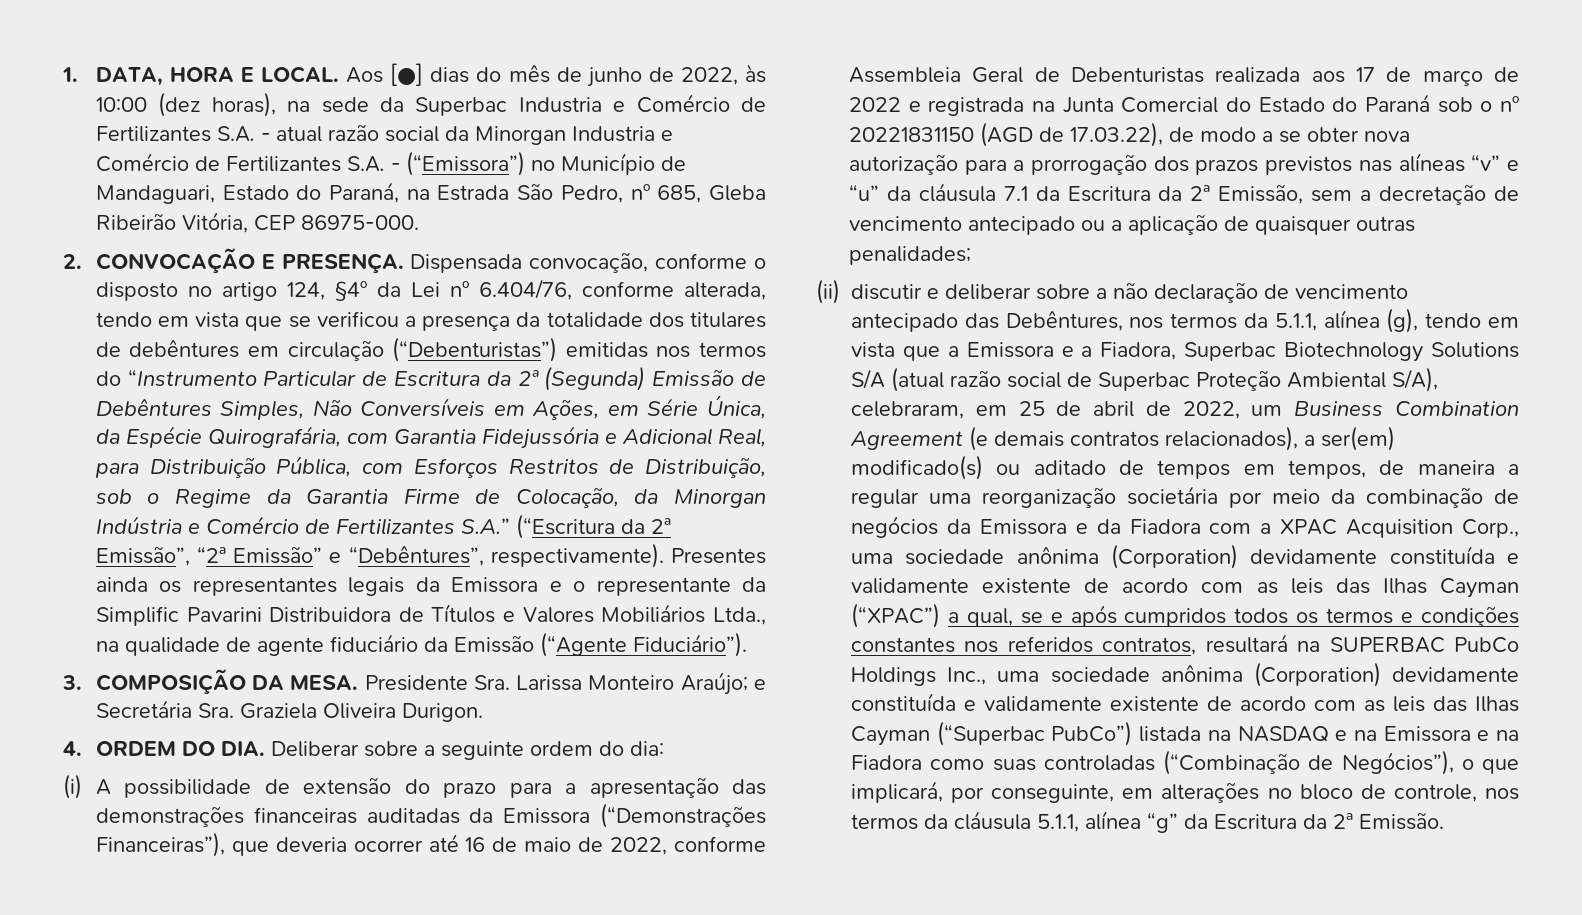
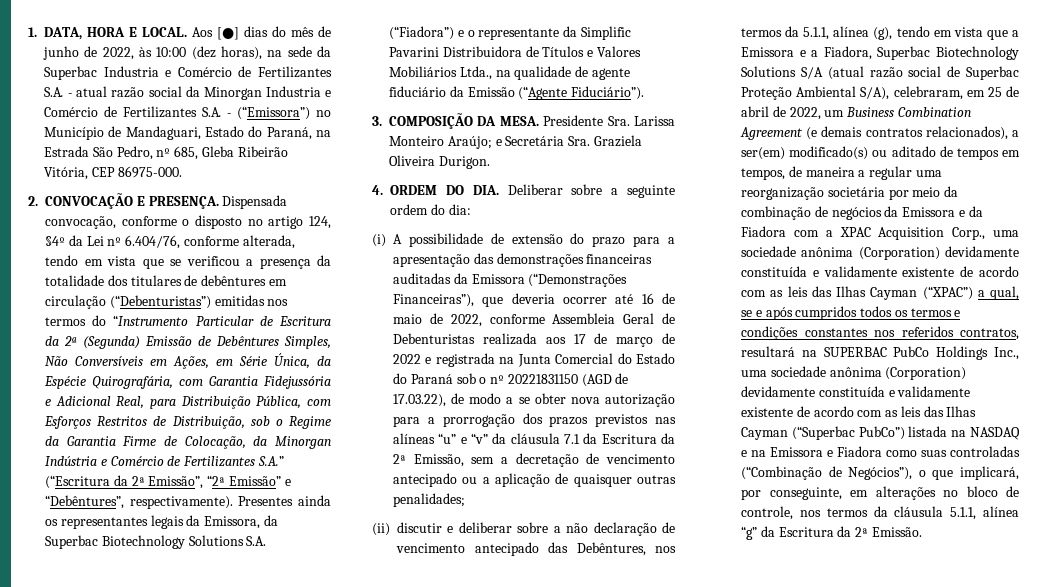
[451,577,539,593] Emissora -> [204,515,278,529] [45,535,267,549] [389,26,454,40] Emissora, da Superbac Biotechnology Solutions S.A. (“Fiadora”)
[1471,154,1519,171] [848,184,879,201] “v” e “u” -> [438,433,488,444] “u” e “v”
[1496,730,1520,741] na -> (833, 453) none

